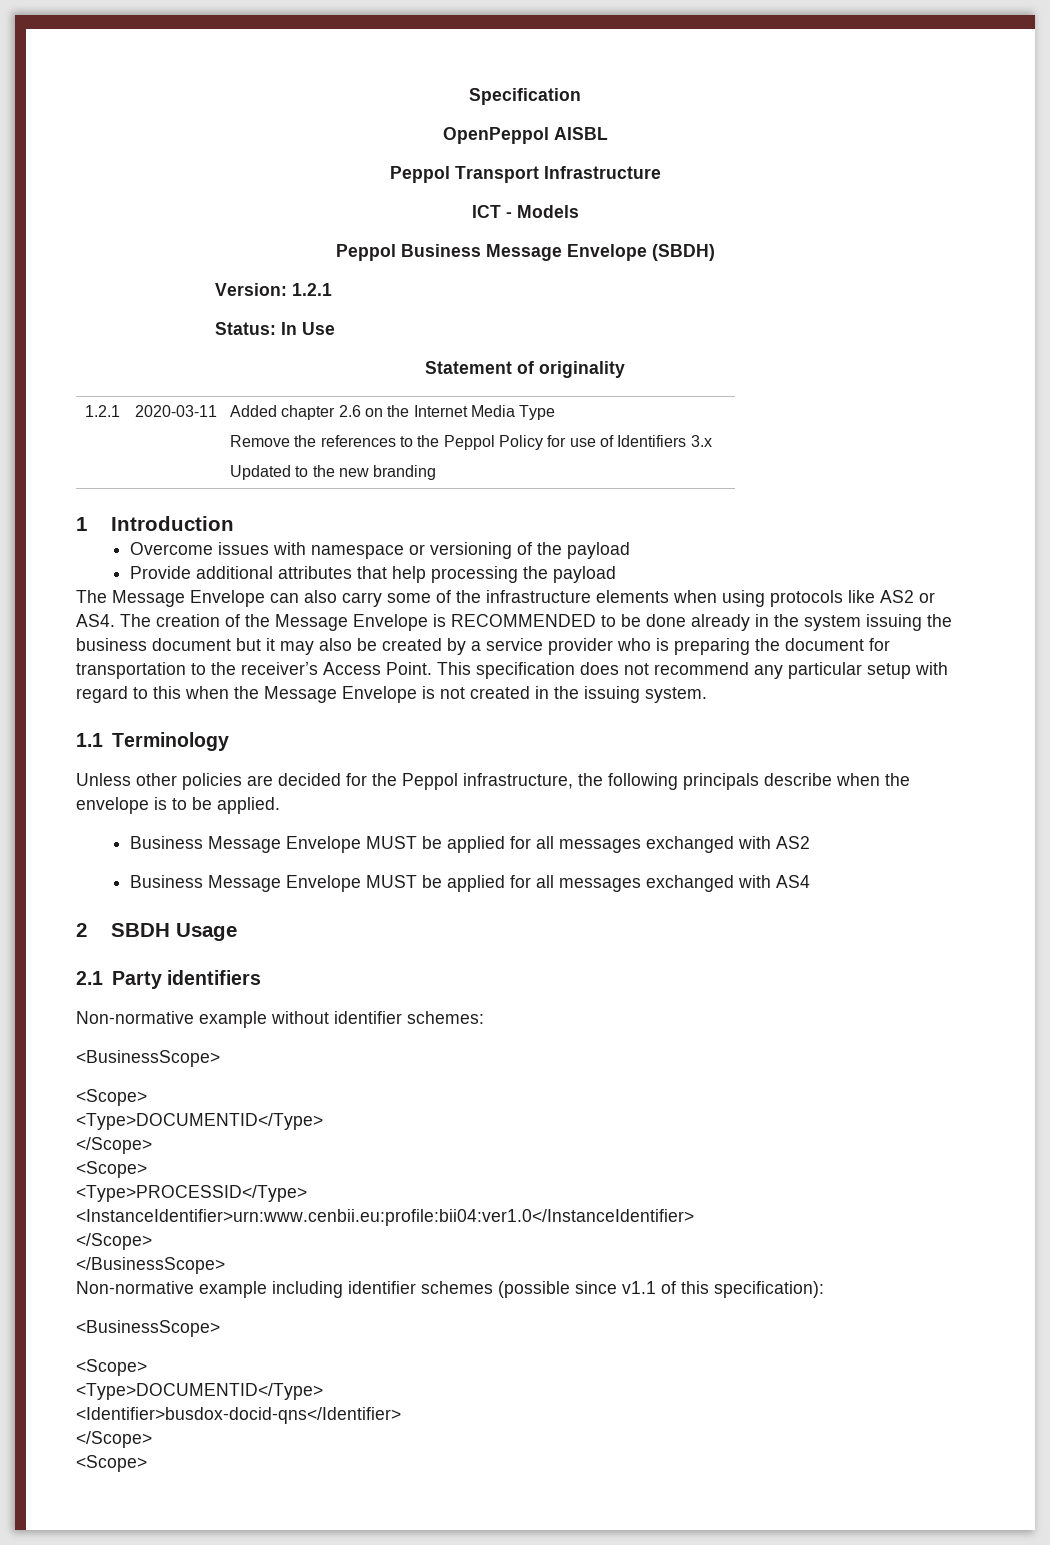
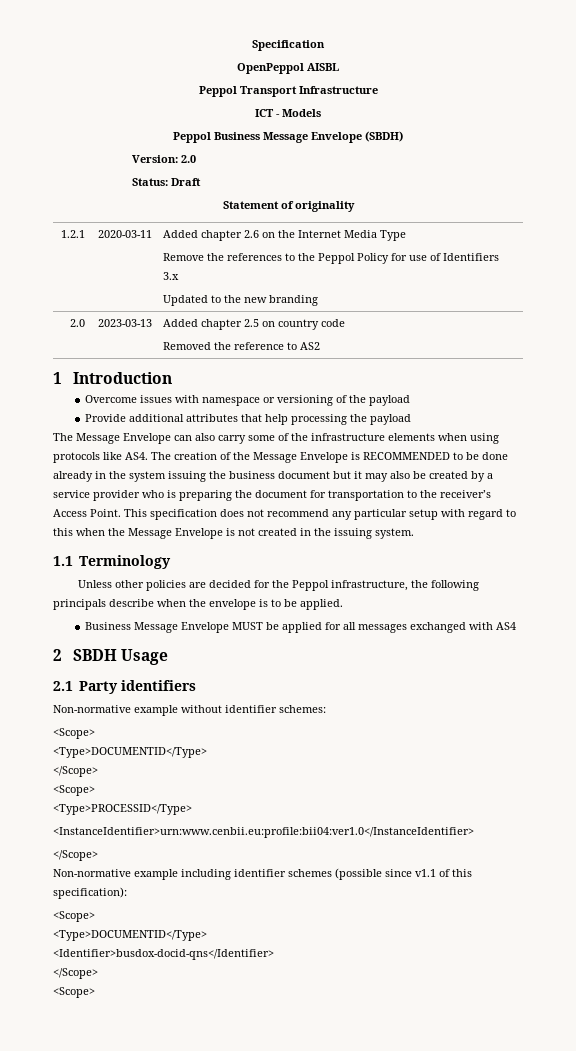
[291,283,332,296] 1.2.1 -> [181,155,197,163] 2.0
[280,322,335,335] In Use -> [171,178,202,186] Draft
(437, 472) none -> [69,319,85,327] [97,319,152,327] [163,319,346,330] [163,342,321,350] // 2.0 | 2023-03-13 | Added chapter 2.5 on country code // Removed the reference to AS2
[880,590,935,603] AS2 or -> (122, 456) none
[129,836,810,853] // Business Message Envelope MUST be applied for all messages exchanged with AS2 -> (343, 604) none
[76,1050,220,1067] // <BusinessScope> -> (326, 709) none
[76,1257,225,1274] // </BusinessScope> -> (98, 855) none
[76,1320,220,1337] // <BusinessScope> -> (127, 893) none

